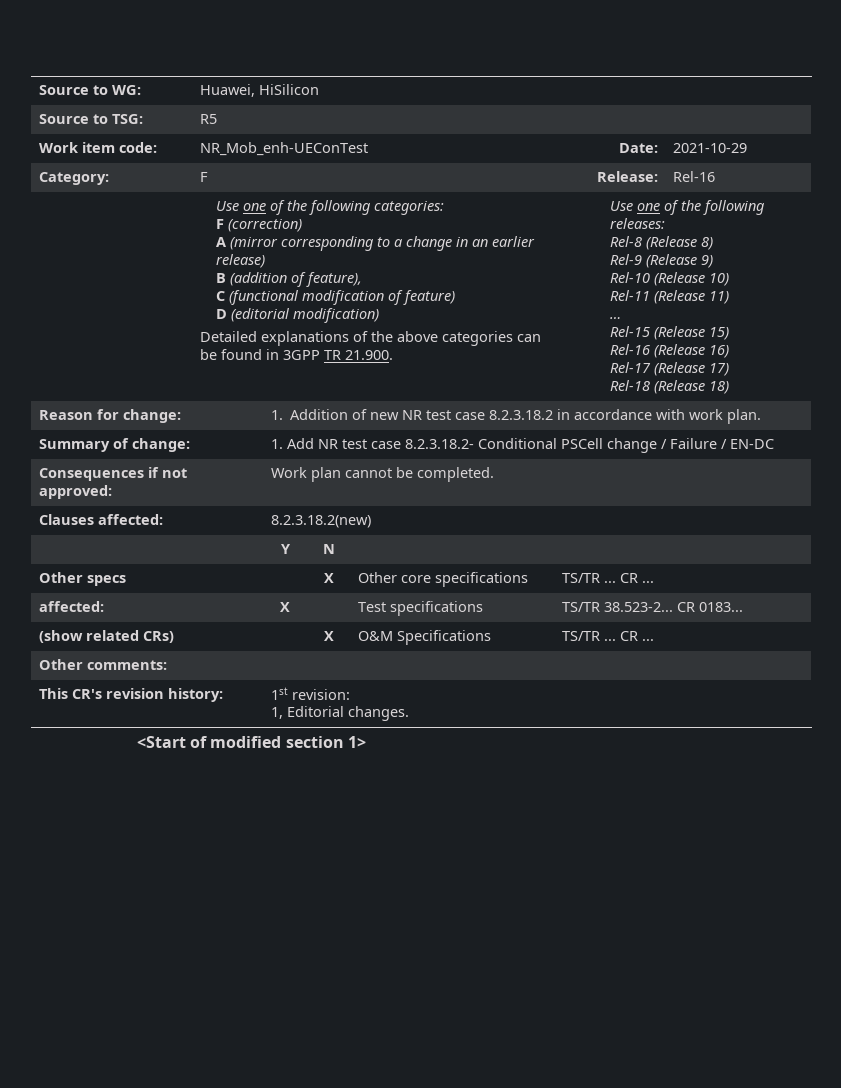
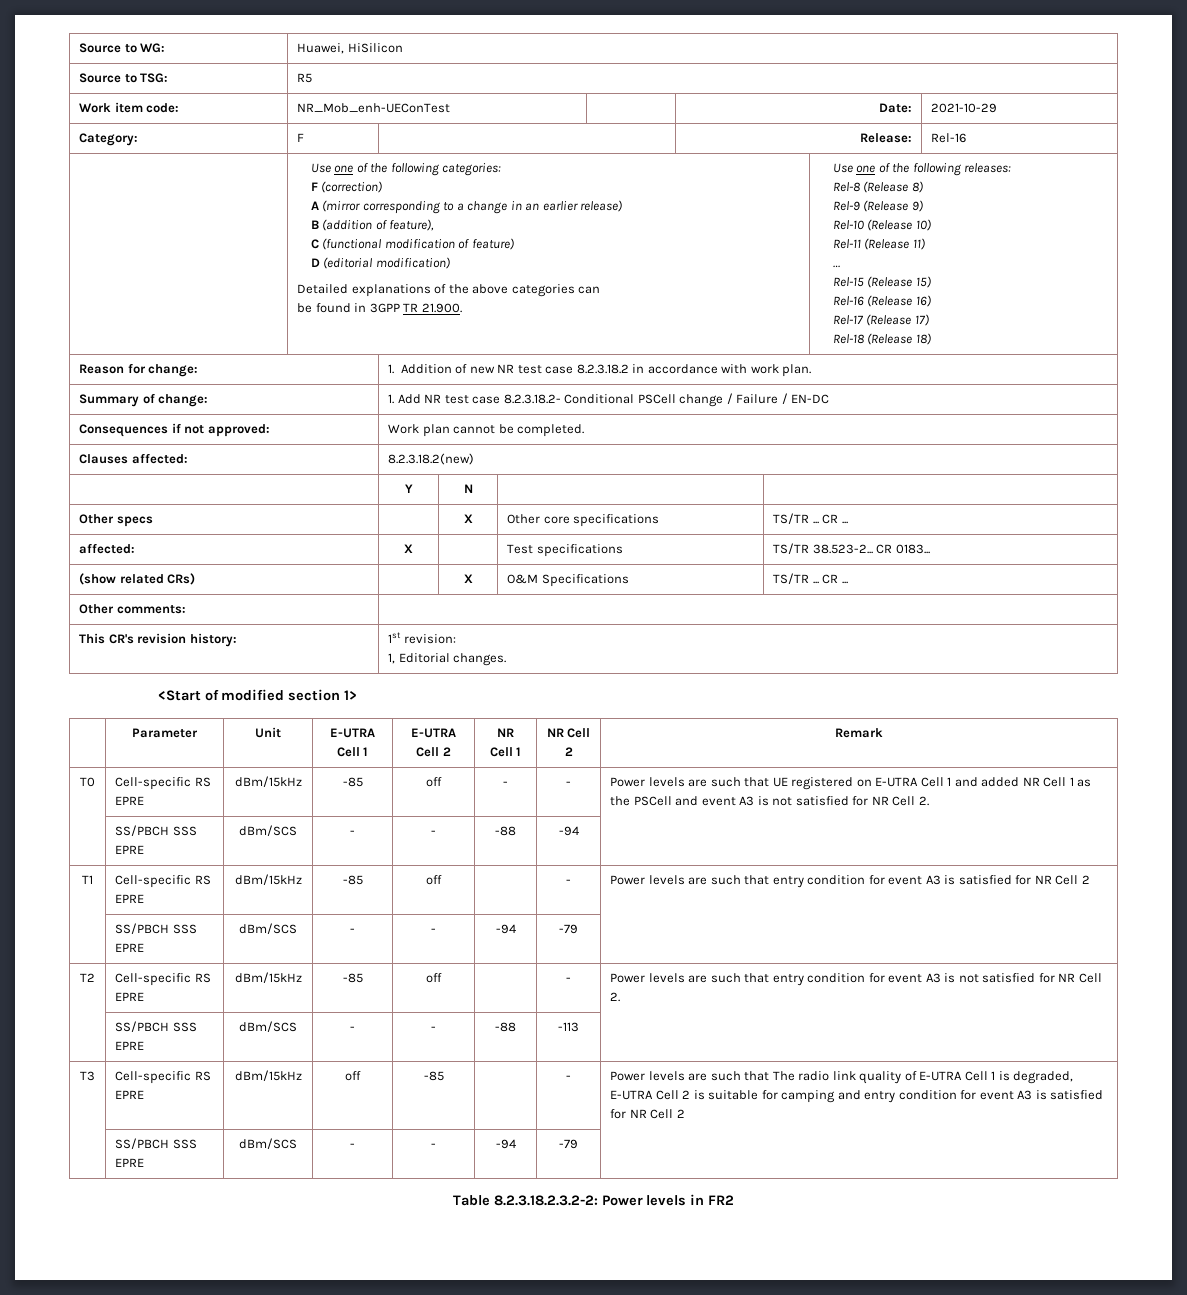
(367, 742) none -> [132,728,198,738] [255,727,281,738] [330,728,375,738] [336,747,369,757] [411,728,456,738] [416,747,451,757] [497,728,514,737] [489,747,522,757] [546,728,591,738] [564,747,573,756] [835,728,883,738] [80,777,95,787] [115,777,211,790] [115,796,145,805] [234,776,302,787] [342,777,363,787] [426,777,442,787] [503,781,508,786] [566,781,571,786] [610,777,1092,790] [610,796,929,806] [115,825,197,836] [115,845,145,854] [239,825,297,836] [350,830,355,835] [431,830,436,835] [495,826,516,836] [558,826,579,836] [82,875,93,884] [115,875,211,888] [115,894,145,903] [234,874,302,885] [342,875,363,885] [426,875,442,885] [566,879,571,884] [610,875,1090,888] [115,923,197,934] [115,943,145,952] [239,923,297,934] [350,928,355,933] [431,928,436,933] [495,924,516,934] [559,924,578,934] [80,973,95,982] [115,973,211,986] [115,992,145,1001] [234,972,302,983] [342,973,363,983] [426,973,442,983] [566,977,571,982] [610,973,1102,986] [610,992,621,1002] [115,1021,197,1032] [115,1041,145,1050] [239,1021,297,1032] [350,1026,355,1031] [431,1026,436,1031] [495,1022,516,1032] [558,1022,579,1032] [80,1071,95,1081] [115,1071,211,1084] [115,1090,145,1099] [234,1070,302,1081] [345,1071,361,1081] [423,1071,444,1081] [566,1075,571,1080] [610,1071,1074,1084] [610,1090,1104,1103] [610,1109,685,1119] [115,1138,197,1149] [115,1158,145,1167] [239,1138,297,1149] [350,1143,355,1148] [431,1143,436,1148] [495,1139,516,1149] [559,1139,578,1149] [452,1194,735,1206] // | Parameter | Unit | E-UTRA Cell 1 | E-UTRA Cell 2 | NR Cell 1 | NR Cell 2 | Remark // T0 | Cell-specific RS EPRE | dBm/15kHz | -85 | off | - | - | Power levels are such that UE registered on E-UTRA Cell 1 and added NR Cell 1 as the PSCell and event A3 is not satisfied for NR Cell 2. // | SS/PBCH SSS EPRE | dBm/SCS | - | - | -88 | -94 | // T1 | Cell-specific RS EPRE | dBm/15kHz | -85 | off | | - | Power levels are such that entry condition for event A3 is satisfied for NR Cell 2 // | SS/PBCH SSS EPRE | dBm/SCS | - | - | -94 | -79 | // T2 | Cell-specific RS EPRE | dBm/15kHz | -85 | off | | - | Power levels are such that entry condition for event A3 is not satisfied for NR Cell 2. // | SS/PBCH SSS EPRE | dBm/SCS | - | - | -88 | -113 | // T3 | Cell-specific RS EPRE | dBm/15kHz | off | -85 | | - | Power levels are such that The radio link quality of E-UTRA Cell 1 is degraded, E-UTRA Cell 2 is suitable for camping and entry condition for event A3 is satisfied for NR Cell 2 // | SS/PBCH SSS EPRE | dBm/SCS | - | - | -94 | -79 | // Table 8.2.3.18.2.3.2-2: Power levels in FR2

